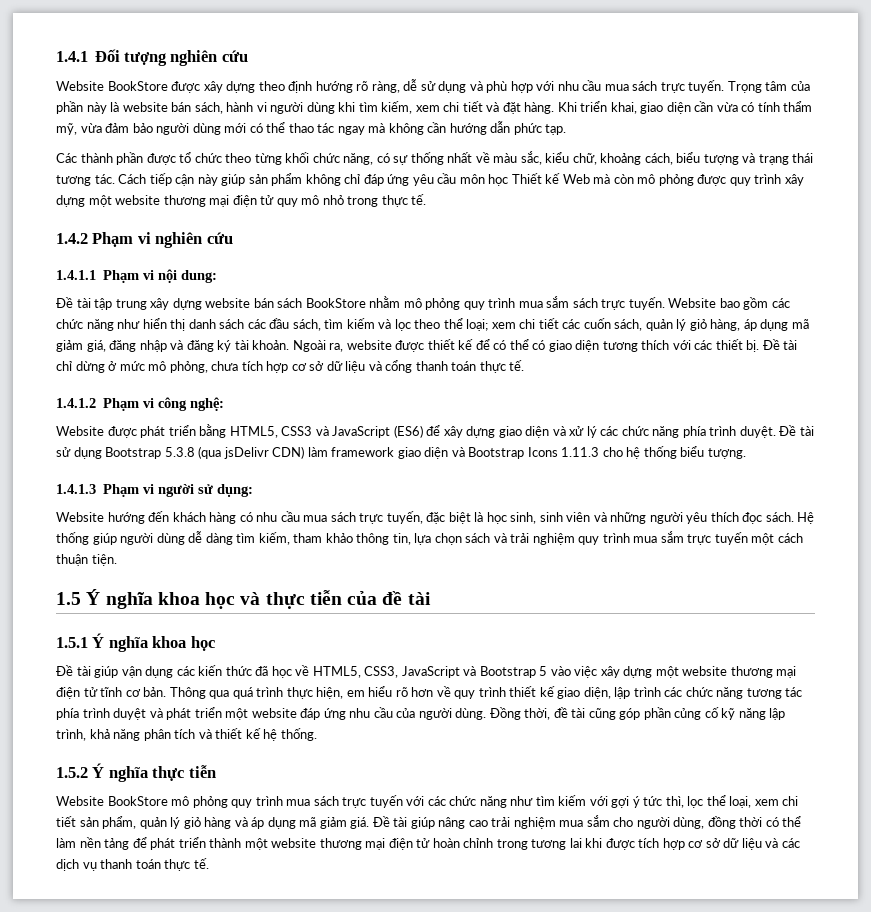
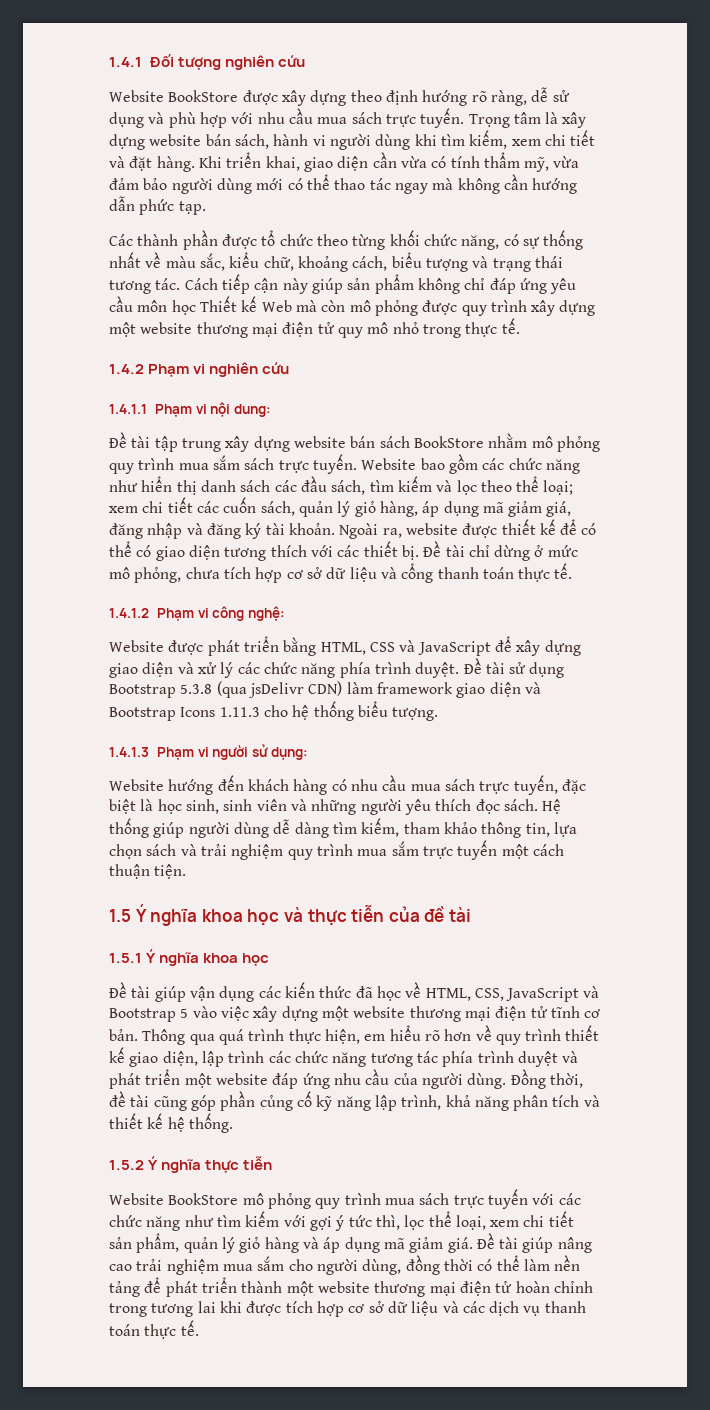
[790,81,810,91] [56,101,120,114] của phần này là -> [545,112,587,128] [109,134,145,150] là xây dựng
[229,426,313,438] HTML5, CSS3 -> [320,642,395,655] HTML, CSS
[393,425,423,438] (ES6) -> (491, 648) none
[312,666,399,678] HTML5, CSS3, -> [425,988,504,1001] HTML, CSS,

